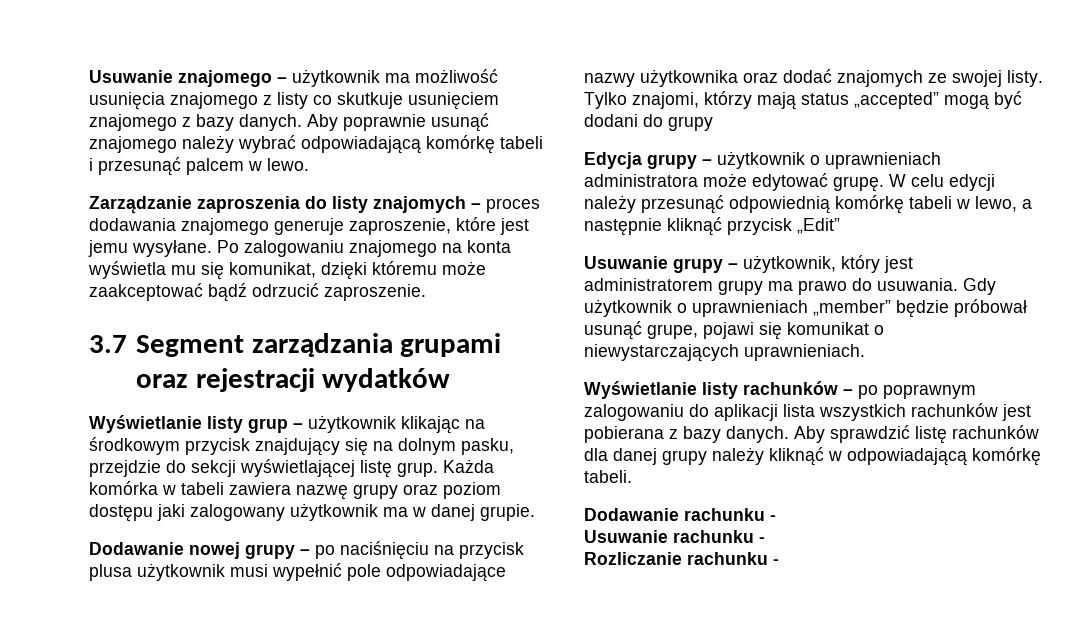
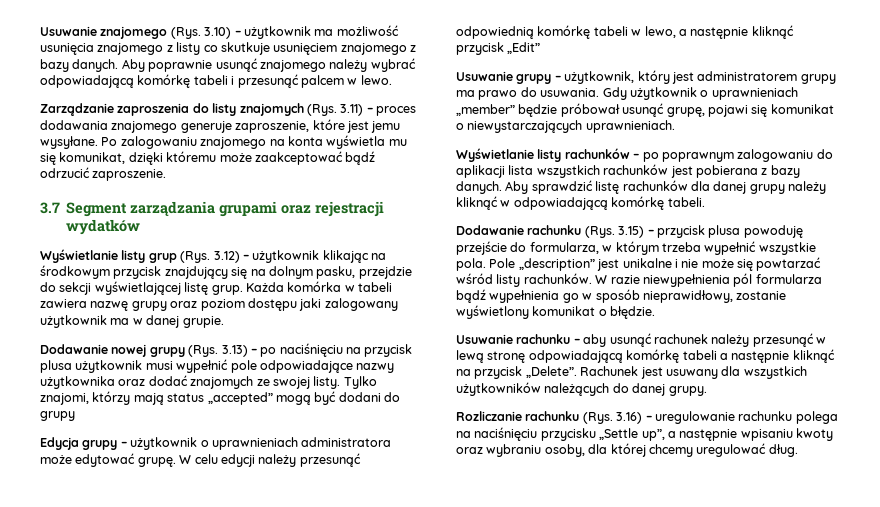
(272, 78) none -> [170,27,232,39] (Rys. 3.10)
(466, 204) none -> [306,104,364,116] (Rys. 3.11)
(288, 425) none -> [180,251,240,263] (Rys. 3.12)
(295, 551) none -> [188,345,248,357] (Rys. 3.13)
[647,324,698,339] grupe, -> [666,107,705,117] grupę,
[770,515,776,521] [584,530,765,543] [584,552,779,565] - // Usuwanie rachunku - // Rozliczanie rachunku - -> [584,225,803,238] [456,241,816,255] [456,257,822,271] [456,273,822,287] [456,289,787,303] [456,305,656,319] [456,333,826,347] [456,349,835,363] [456,366,807,379] [456,382,707,396] [456,411,838,424] [456,427,833,441] [456,443,798,457] (Rys. 3.15) – przycisk plusa powoduję przejście do formularza, w którym trzeba wypełnić wszystkie pola. Pole „description” jest unikalne i nie może się powtarzać wśród listy rachunków. W razie niewypełnienia pól formularza bądź wypełnienia go w sposób nieprawidłowy, zostanie wyświetlony komunikat o błędzie. // Usuwanie rachunku – aby usunąć rachunek należy przesunąć w lewą stronę odpowiadającą komórkę tabeli a następnie kliknąć na przycisk „Delete”. Rachunek jest usuwany dla wszystkich użytkowników należących do danej grupy. // Rozliczanie rachunku (Rys. 3.16) – uregulowanie rachunku polega na naciśnięciu przycisku „Settle up”, a następnie wpisaniu kwoty oraz wybraniu osoby, dla której chcemy uregulować dług.

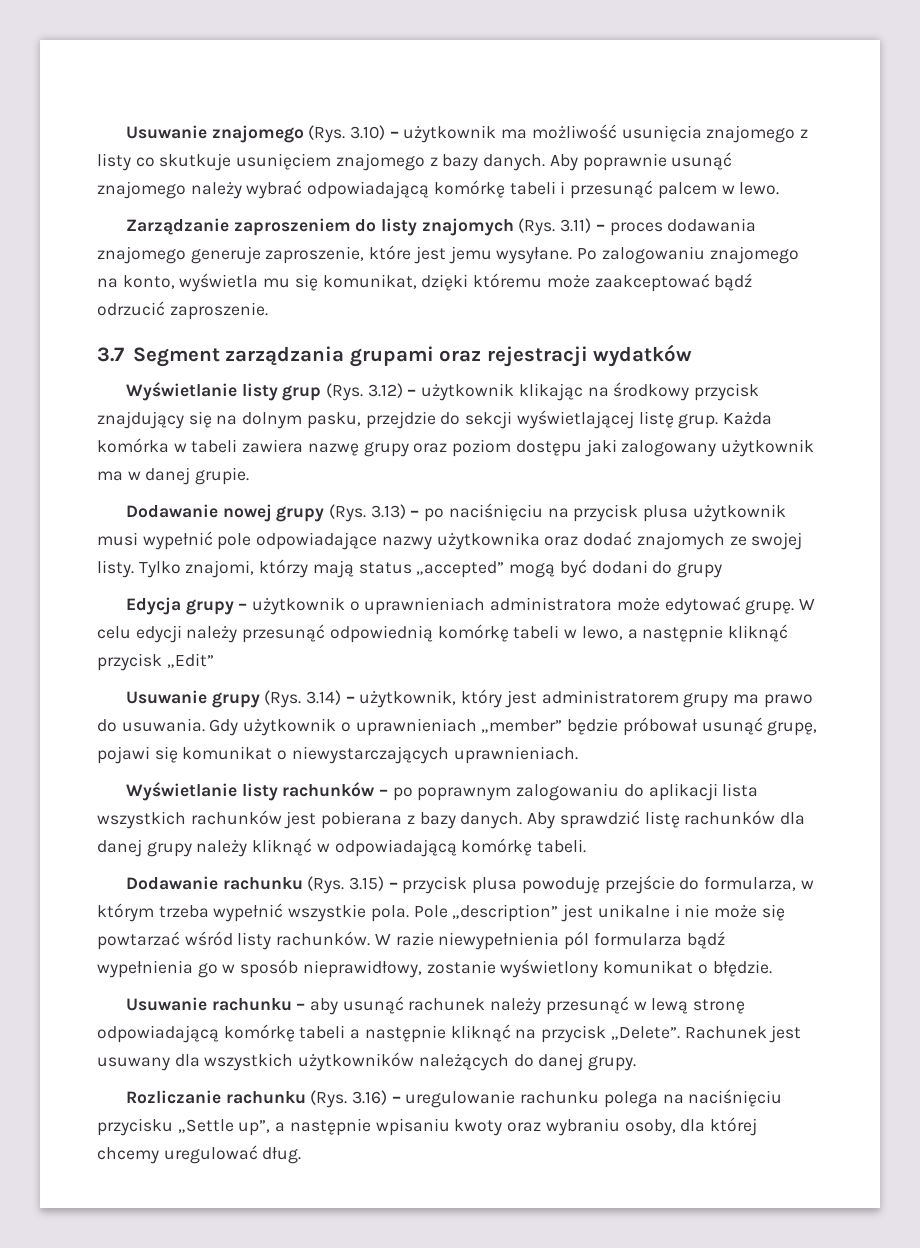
[117,103,190,116] zaproszenia -> [233,218,351,236] zaproszeniem
[287,136,323,146] konta -> [122,275,175,289] konto,
[40,265,110,279] środkowym -> [613,382,690,401] środkowy
(552, 79) none -> [264,690,341,708] (Rys. 3.14)

